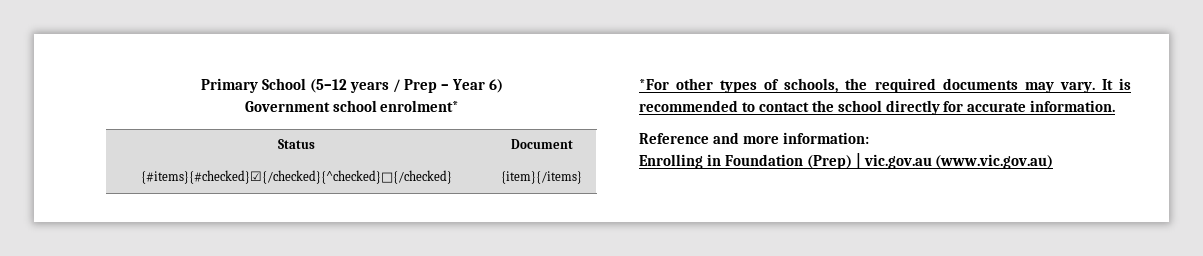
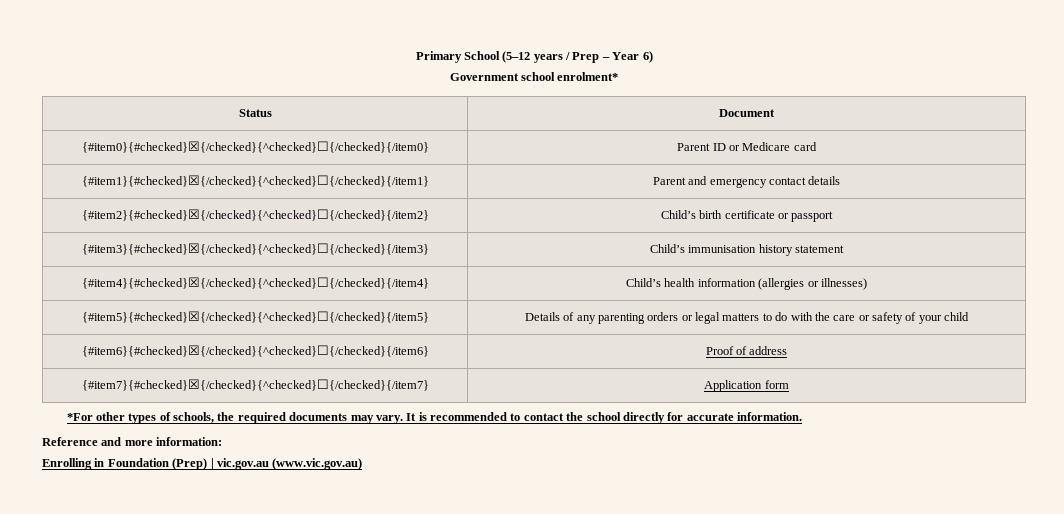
[141,170,452,184] [501,171,582,184] {#items}{#checked}☑{/checked}{^checked}□{/checked} | {item}{/items} -> [81,141,429,153] [677,142,817,151] [81,175,429,187] [652,176,841,188] [81,209,429,221] [660,210,834,222] [81,243,429,255] [649,244,845,256] [81,277,429,289] [626,278,867,290] [81,311,429,323] [524,312,970,324] [81,345,429,357] [705,346,788,355] [81,379,429,391] [704,380,789,392] {#item0}{#checked}☒{/checked}{^checked}☐{/checked}{/item0} | Parent ID or Medicare card // {#item1}{#checked}☒{/checked}{^checked}☐{/checked}{/item1} | Parent and emergency contact details // {#item2}{#checked}☒{/checked}{^checked}☐{/checked}{/item2} | Child’s birth certificate or passport // {#item3}{#checked}☒{/checked}{^checked}☐{/checked}{/item3} | Child’s immunisation history statement // {#item4}{#checked}☒{/checked}{^checked}☐{/checked}{/item4} | Child’s health information (allergies or illnesses) // {#item5}{#checked}☒{/checked}{^checked}☐{/checked}{/item5} | Details of any parenting orders or legal matters to do with the care or safety of your child // {#item6}{#checked}☒{/checked}{^checked}☐{/checked}{/item6} | Proof of address // {#item7}{#checked}☒{/checked}{^checked}☐{/checked}{/item7} | Application form

